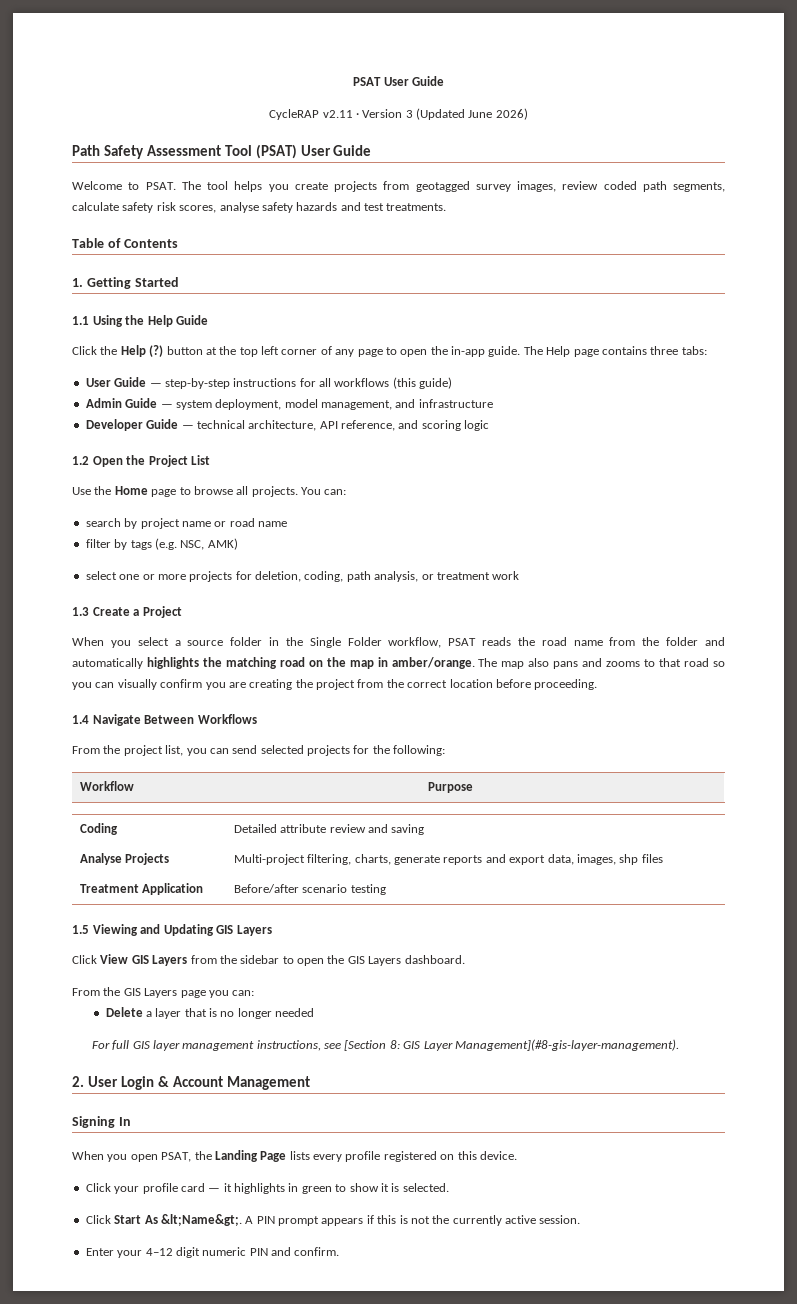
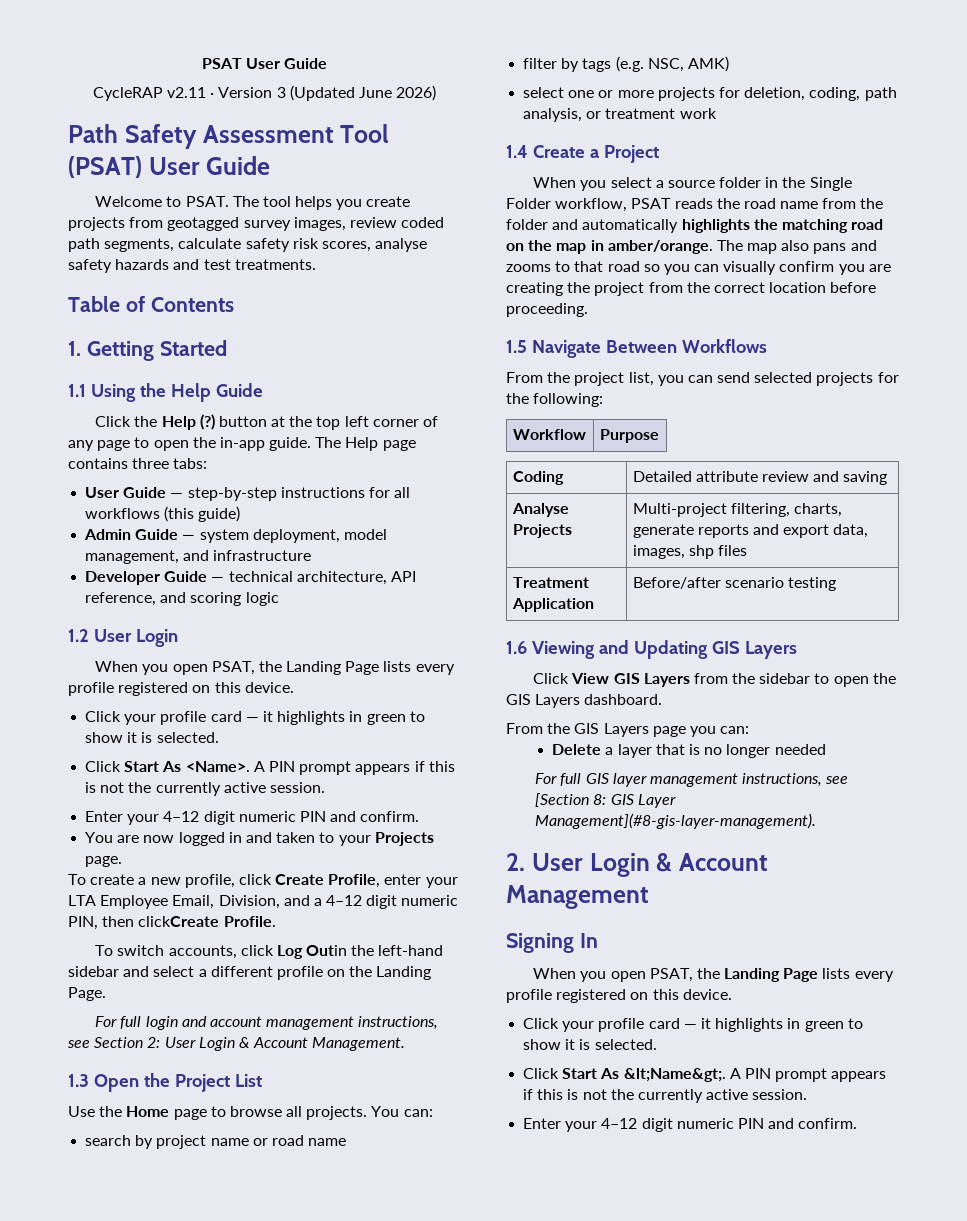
(89, 460) none -> [93,629,178,647] [95,661,455,675] [68,682,294,696] [85,711,425,725] [85,732,219,743] [85,761,455,775] [85,782,325,796] [85,811,420,825] [85,832,434,846] [85,856,123,867] [68,874,458,888] [68,895,459,909] [68,916,276,930] [95,945,444,959] [68,966,432,980] [68,987,106,1001] [95,1016,439,1030] [67,1037,406,1051] [68,1074,89,1087] User Login // When you open PSAT, the Landing Page lists every profile registered on this device. // Click your profile card — it highlights in green to show it is selected. // Click Start As <Name>. A PIN prompt appears if this is not the currently active session. // Enter your 4–12 digit numeric PIN and confirm. // You are now logged in and taken to your Projects page. // To create a new profile, click Create Profile, enter your LTA Employee Email, Division, and a 4–12 digit numeric PIN, then clickCreate Profile. // To switch accounts, click Log Outin the left-hand sidebar and select a different profile on the Landing Page. // For full login and account management instructions, see Section 2: User Login & Account Management. // 1.3
[72,607,89,616] 1.3 -> [506,145,528,158] 1.4
[72,715,89,724] 1.4 -> [506,340,527,353] 1.5
[72,925,89,934] 1.5 -> [506,641,527,654] 1.6

